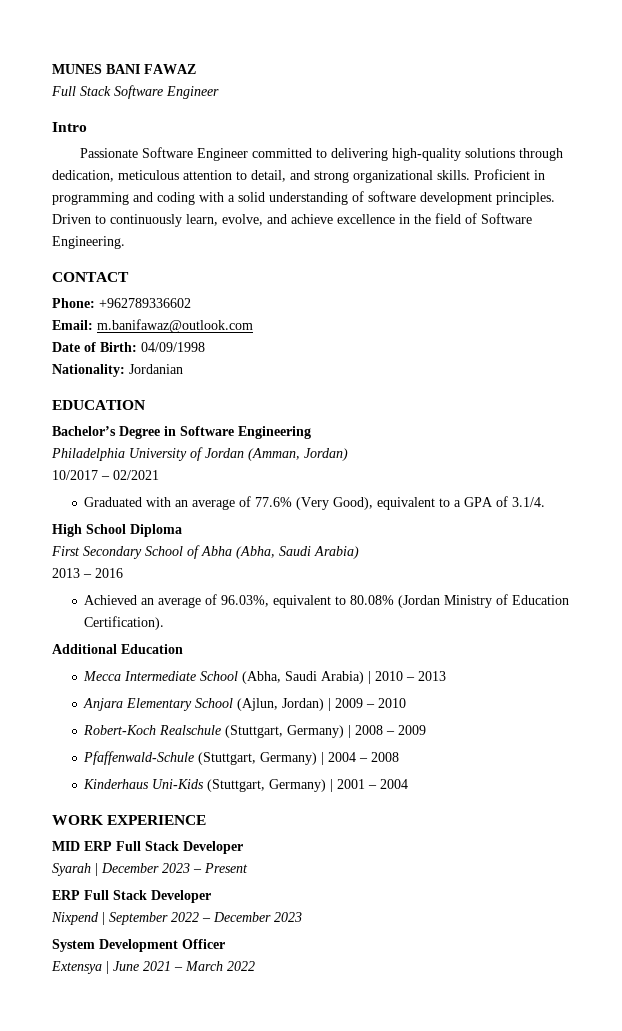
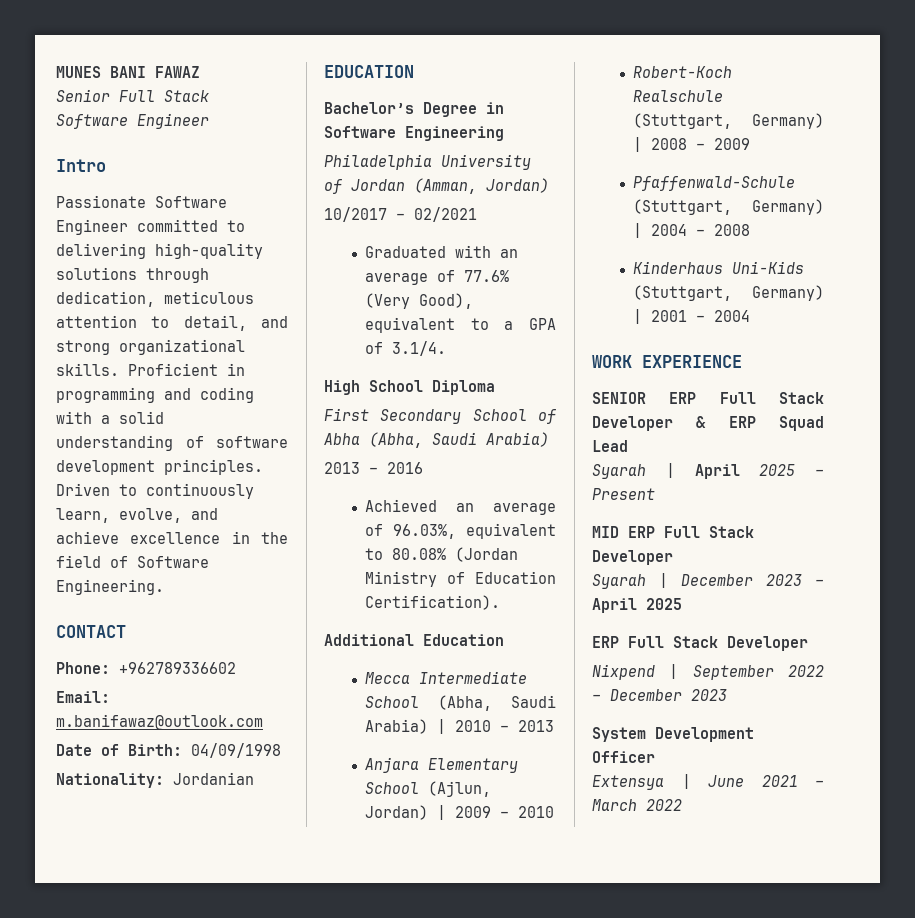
(196, 69) none -> [56,89,110,102] Senior
(207, 820) none -> [592,392,824,404] [592,416,824,431] [592,440,628,452] [592,463,824,479] [592,488,655,500] // SENIOR ERP Full Stack Developer & ERP Squad Lead // Syarah | April 2025 – Present
[204,863,248,873] Present -> [592,598,682,613] April 2025

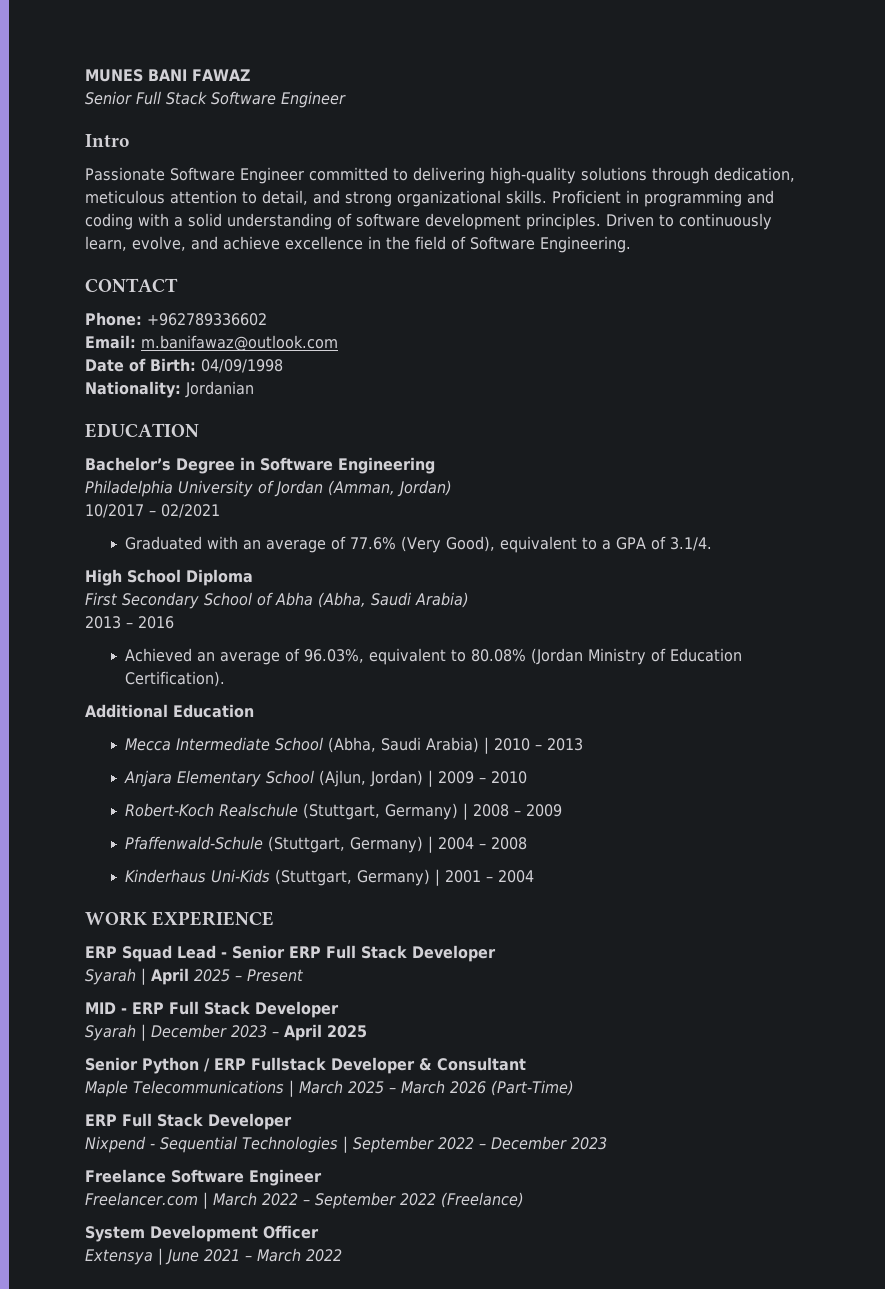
[592,392,824,404] [592,416,824,431] [592,440,628,452] SENIOR ERP Full Stack Developer & ERP Squad Lead -> [85,945,496,962] ERP Squad Lead - Senior ERP Full Stack Developer
(619, 532) none -> [121,1008,127,1014] -
(682, 604) none -> [85,1057,526,1074] [85,1080,574,1097] // Senior Python / ERP Fullstack Developer & Consultant // Maple Telecommunications | March 2025 – March 2026 (Part-Time)
(655, 672) none -> [150,1136,338,1153] - Sequential Technologies
(727, 695) none -> [85,1169,322,1186] [85,1192,524,1209] // Freelance Software Engineer // Freelancer.com | March 2022 – September 2022 (Freelance)

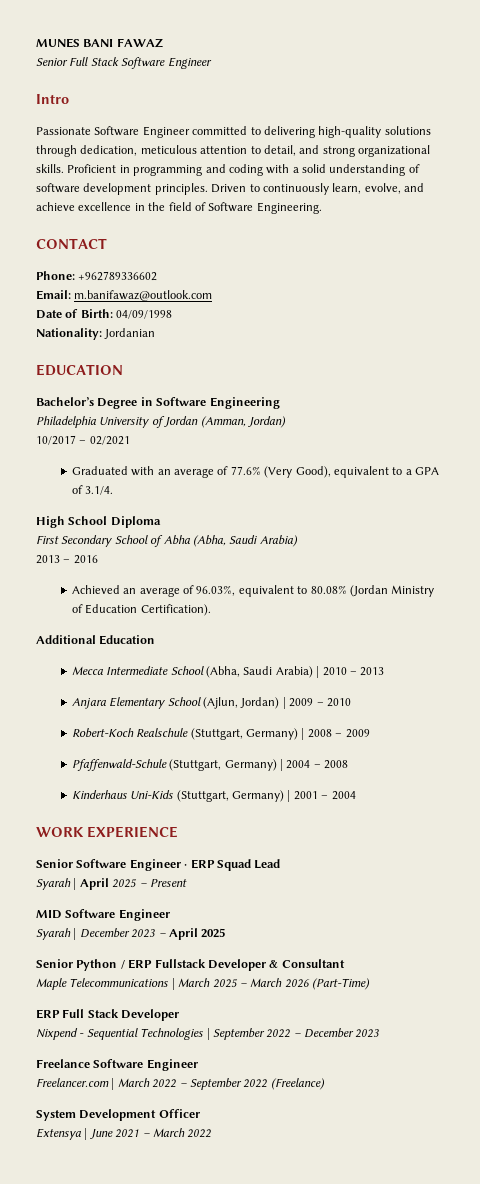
(275, 918) none -> [36,859,188,871] Senior Software Engineer ·
[221,945,496,962] - Senior ERP Full Stack Developer -> (281, 864) none
[121,1001,339,1018] - ERP Full Stack Developer -> [65,909,170,921] Software Engineer

